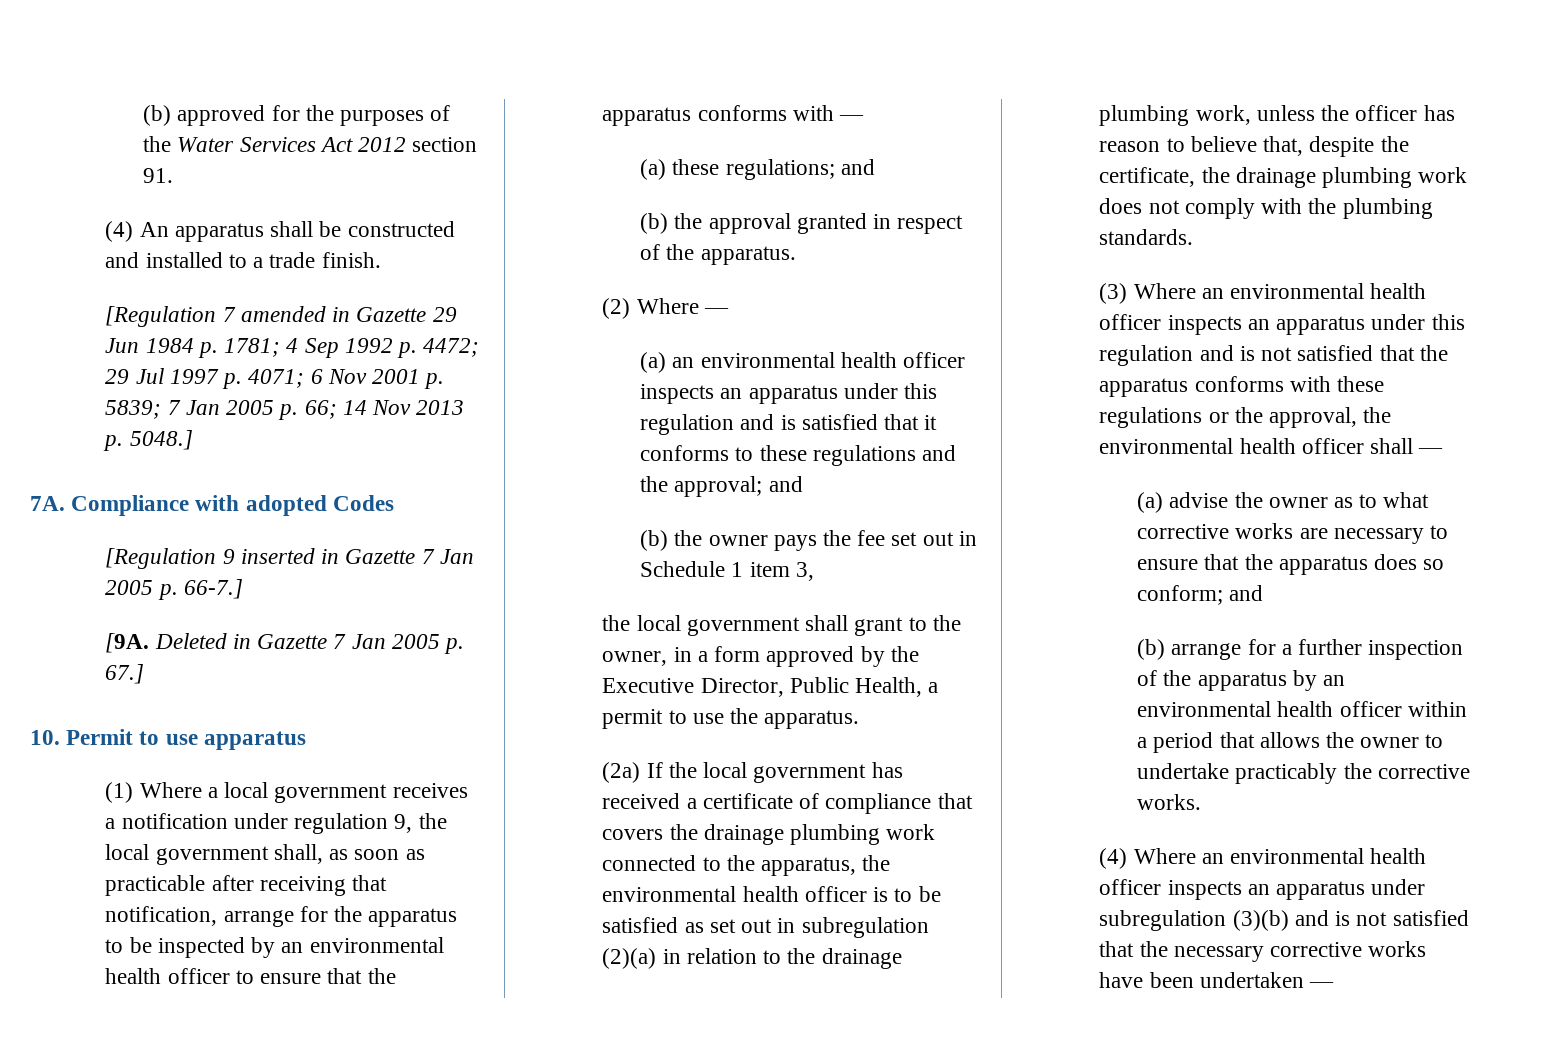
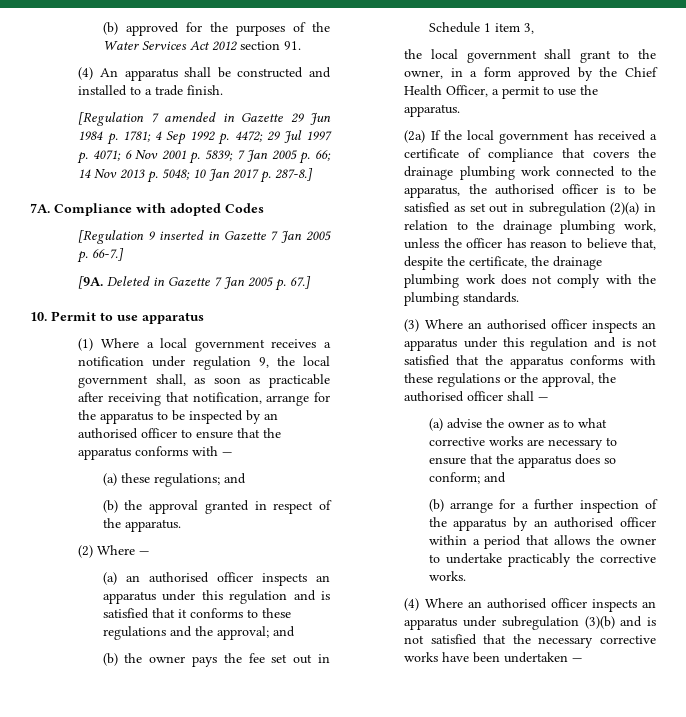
[129,430,193,450] 5048.] -> [162,168,314,183] 5048; 10 Jan 2017 p. 287-8.]
[309,937,444,953] [105,968,162,984] environmental health -> [78,428,139,439] authorised
[700,352,897,368] environmental health -> [148,572,209,583] authorised
[602,677,923,697] Executive Director, Public Health, -> [625,67,658,77] [404,85,489,97] Chief Health Officer,
[602,886,799,902] environmental health -> [494,184,555,195] authorised
[1230,283,1427,299] environmental health -> [486,319,547,330] authorised
[1099,438,1296,454] environmental health -> [404,391,465,402] authorised
[1137,701,1334,717] environmental health -> [554,517,615,528] authorised
[1230,848,1427,864] environmental health -> [486,598,547,609] authorised

